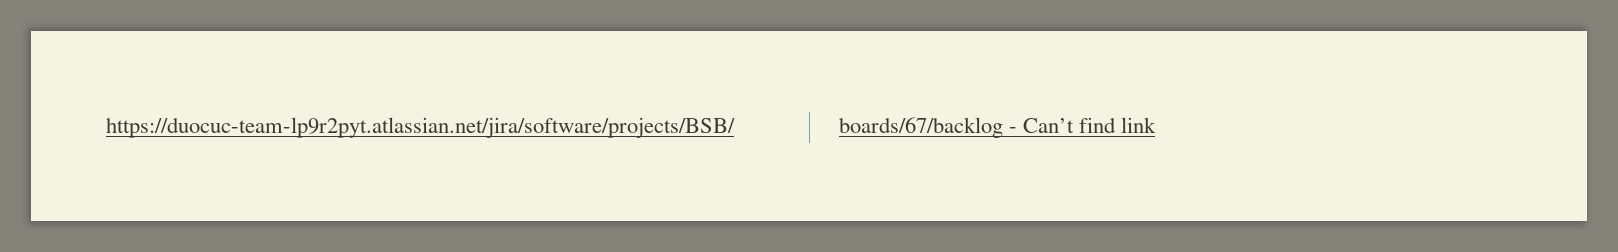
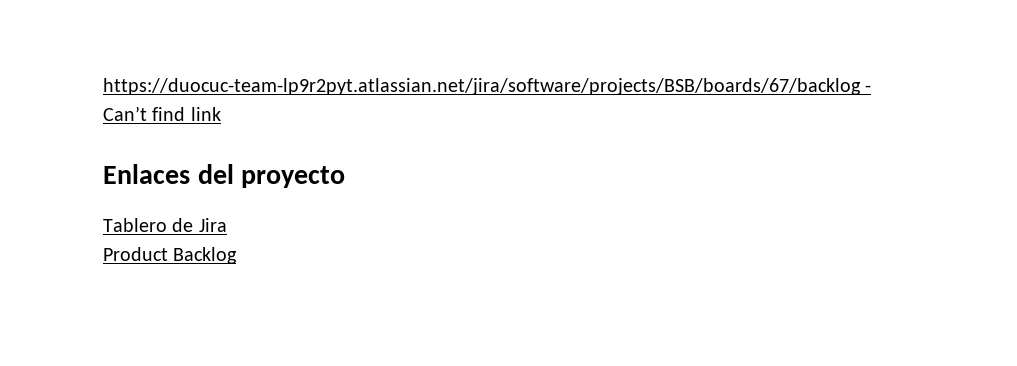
(1157, 125) none -> [103,164,346,188] [103,218,227,232] [103,247,238,264] // Enlaces del proyecto // Tablero de Jira // Product Backlog

